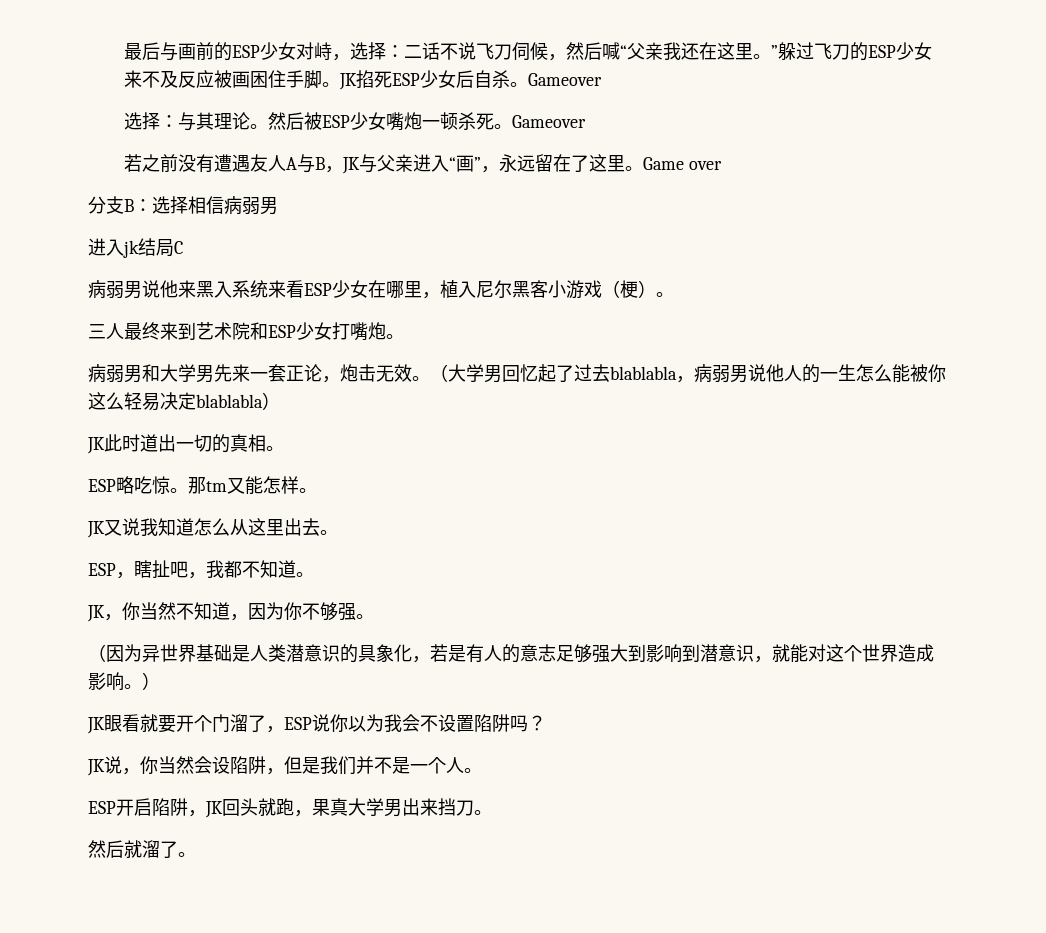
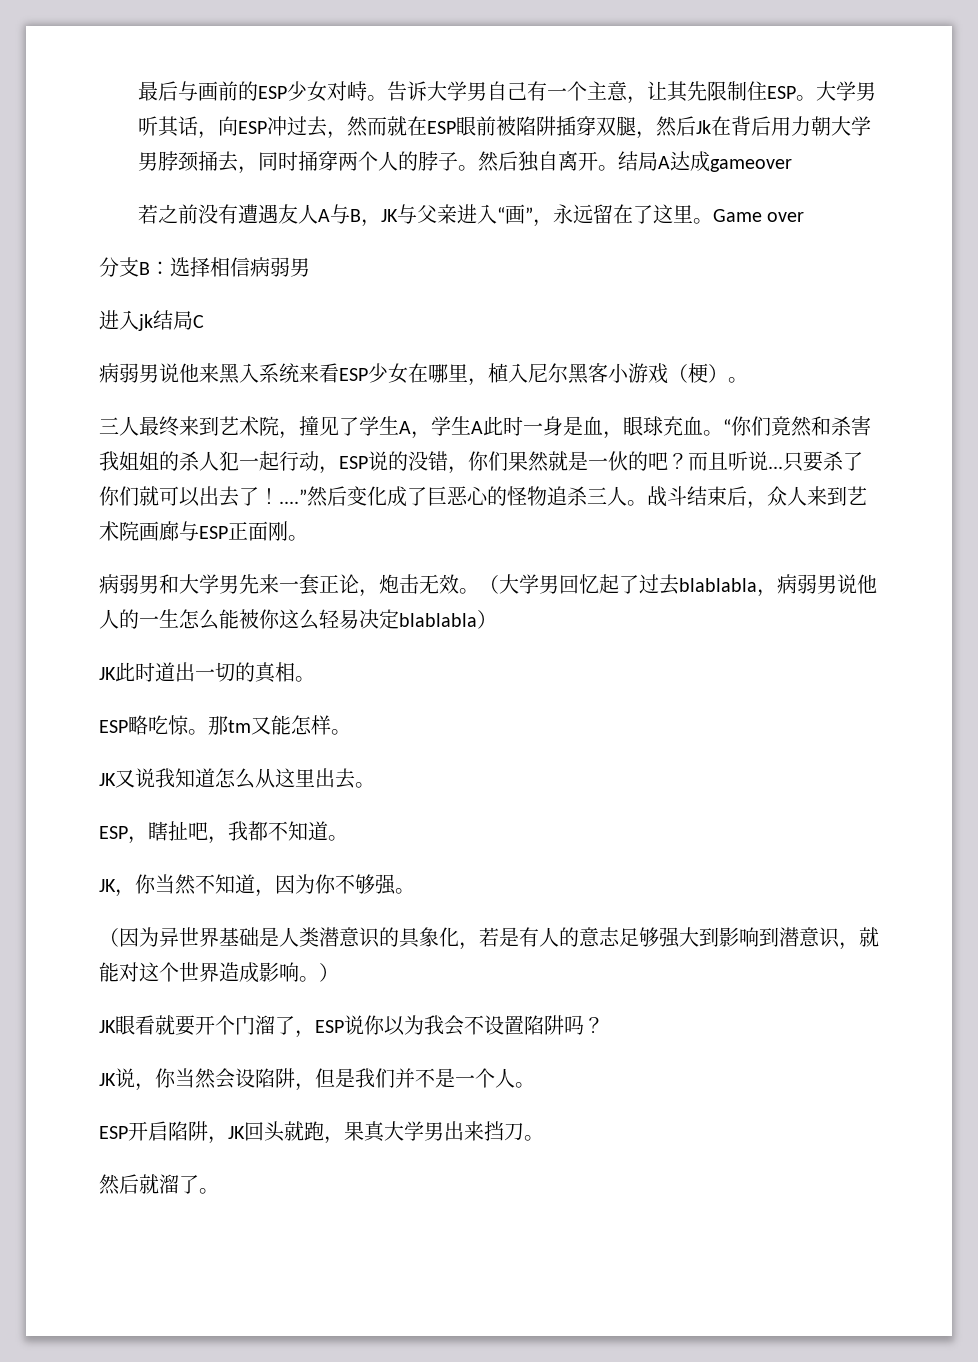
[331,42,932,61] [123,70,602,90] [123,112,586,131] ，选择：二话不说飞刀伺候，然后喊“父亲我还在这里。”躲过飞刀的ESP少女来不及反应被画困住手脚。JK掐死ESP少女后自杀。Gameover // 选择：与其理论。然后被ESP少女嘴炮一顿杀死。Gameover -> [366,81,876,104] [137,116,871,139] [137,151,792,174] 。告诉大学男自己有一个主意，让其先限制住ESP。大学男听其话，向ESP冲过去，然而就在ESP眼前被陷阱插穿双腿，然后Jk在背后用力朝大学男脖颈捅去，同时捅穿两个人的脖子。然后独自离开。结局A达成gameover
[250,322,386,341] 和ESP少女打嘴炮 -> [279,416,871,439] [99,451,863,474] [99,486,867,509] [99,521,288,541] ，撞见了学生A，学生A此时一身是血，眼球充血。“你们竟然和杀害我姐姐的杀人犯一起行动，ESP说的没错，你们果然就是一伙的吧？而且听说...只要杀了你们就可以出去了！....”然后变化成了巨恶心的怪物追杀三人。战斗结束后，众人来到艺术院画廊与ESP正面刚

